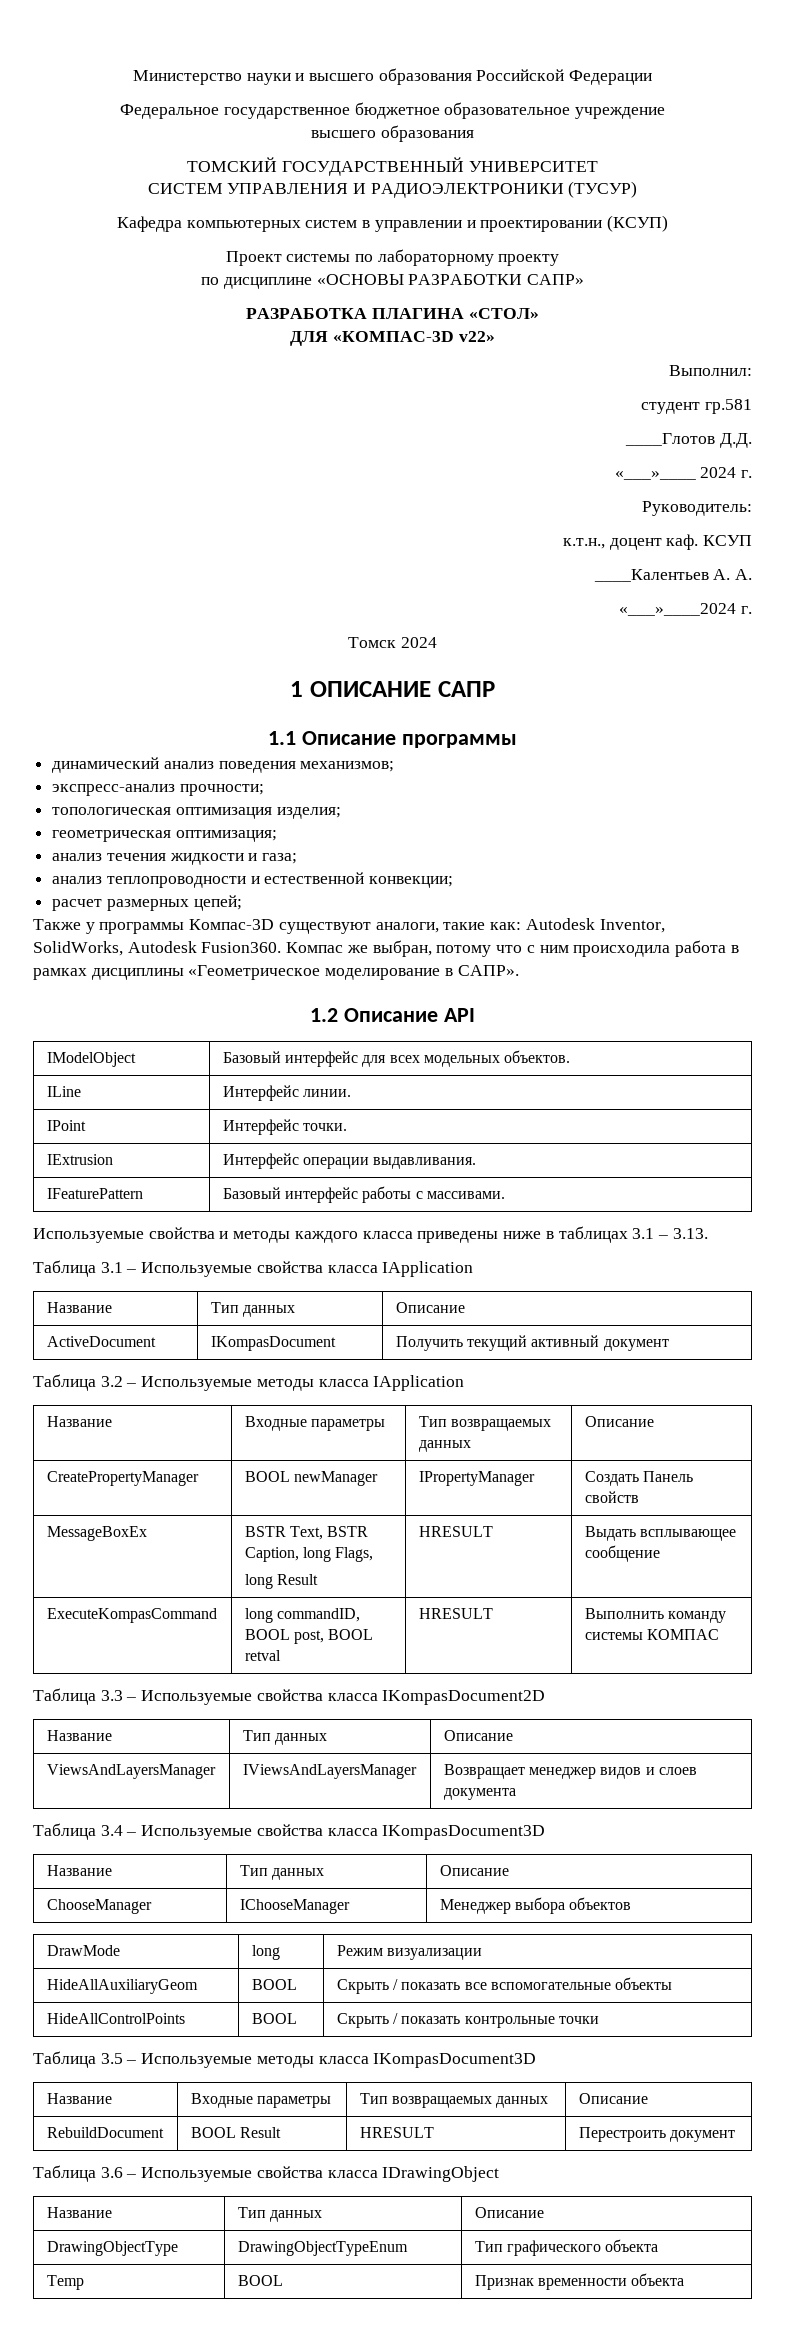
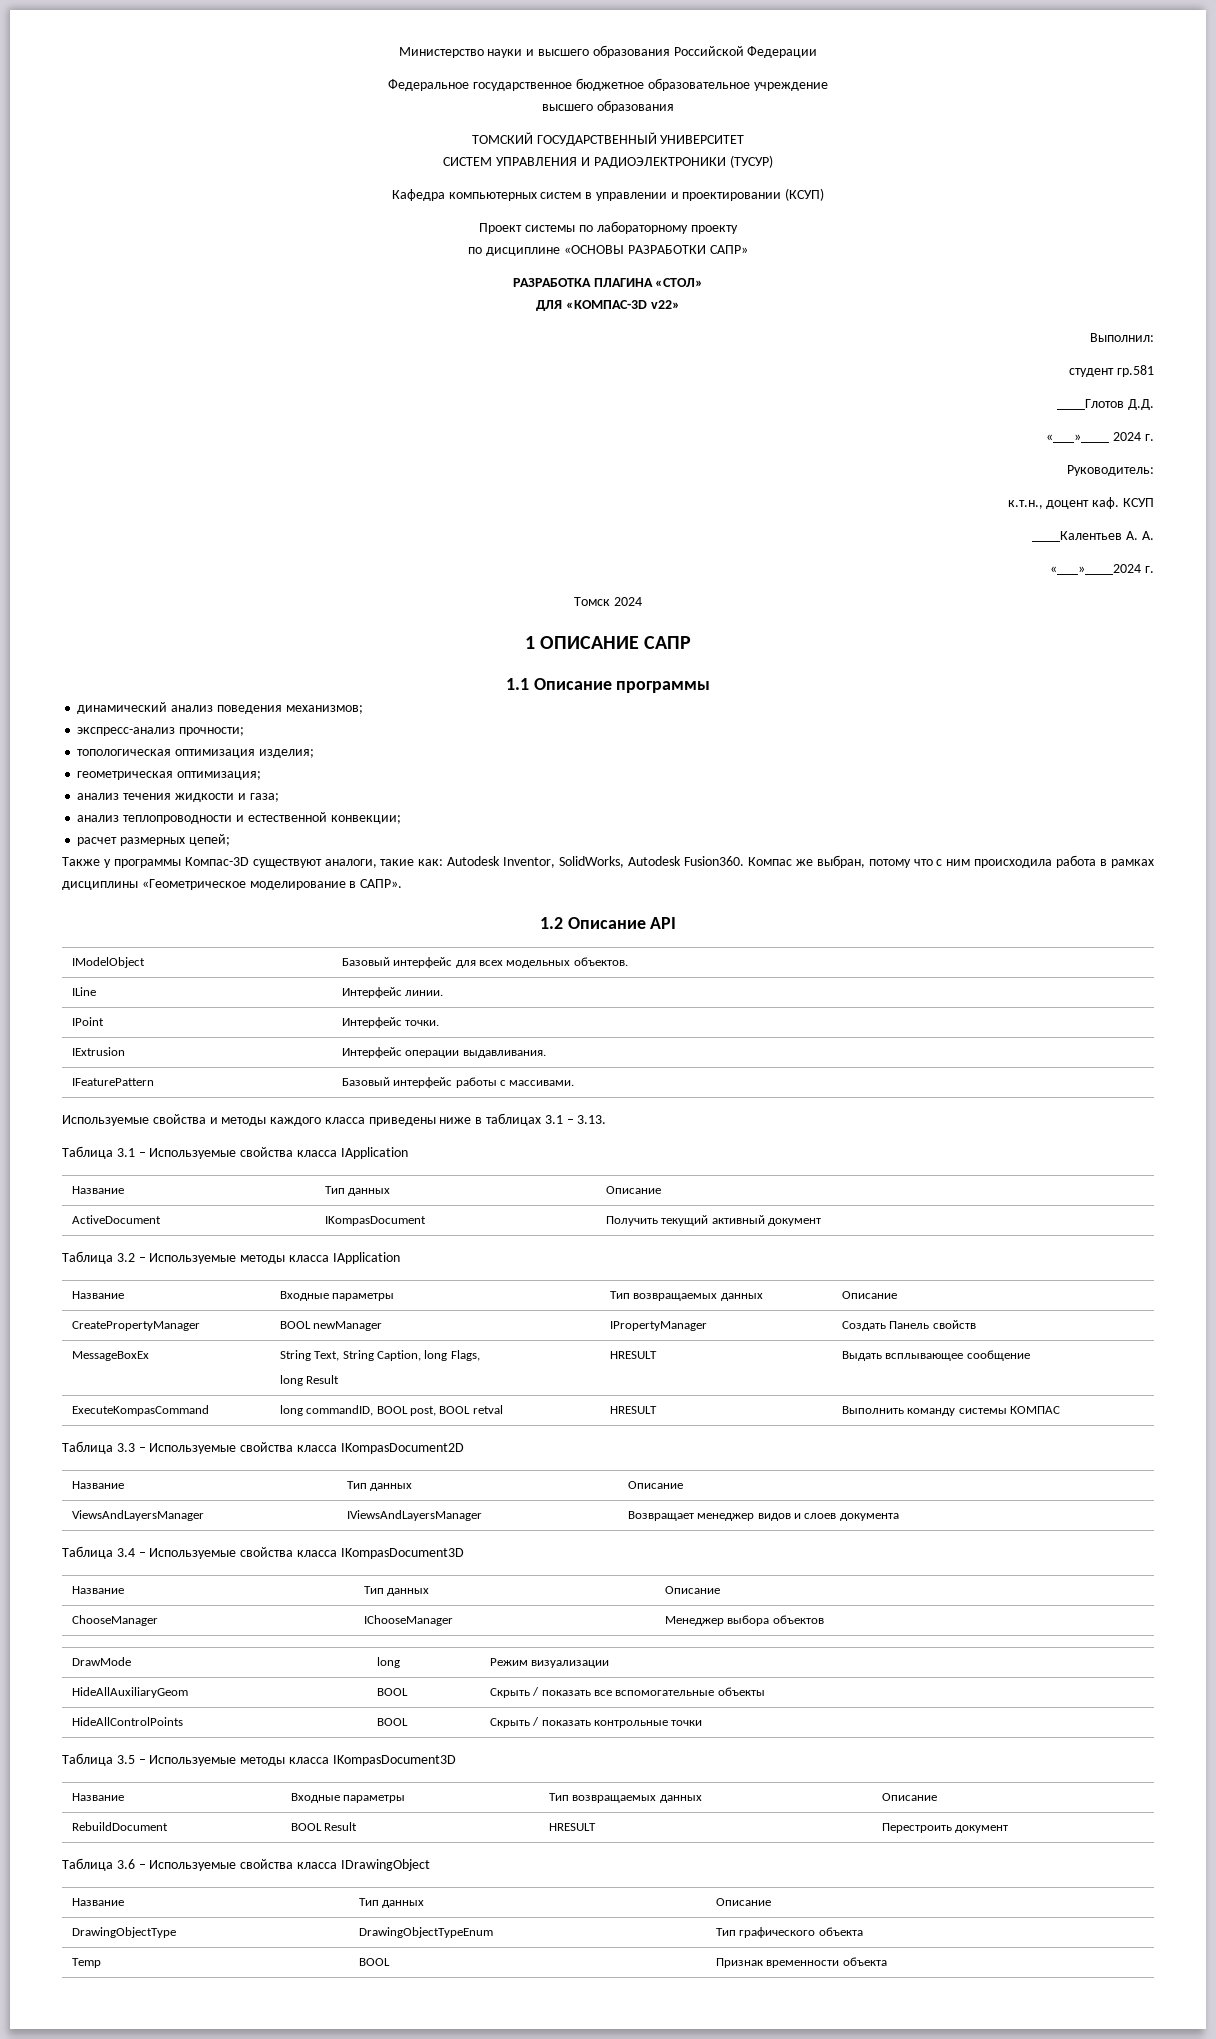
[244,1526,369,1540] BSTR Text, BSTR -> [279,1350,374,1361] String Text, String

